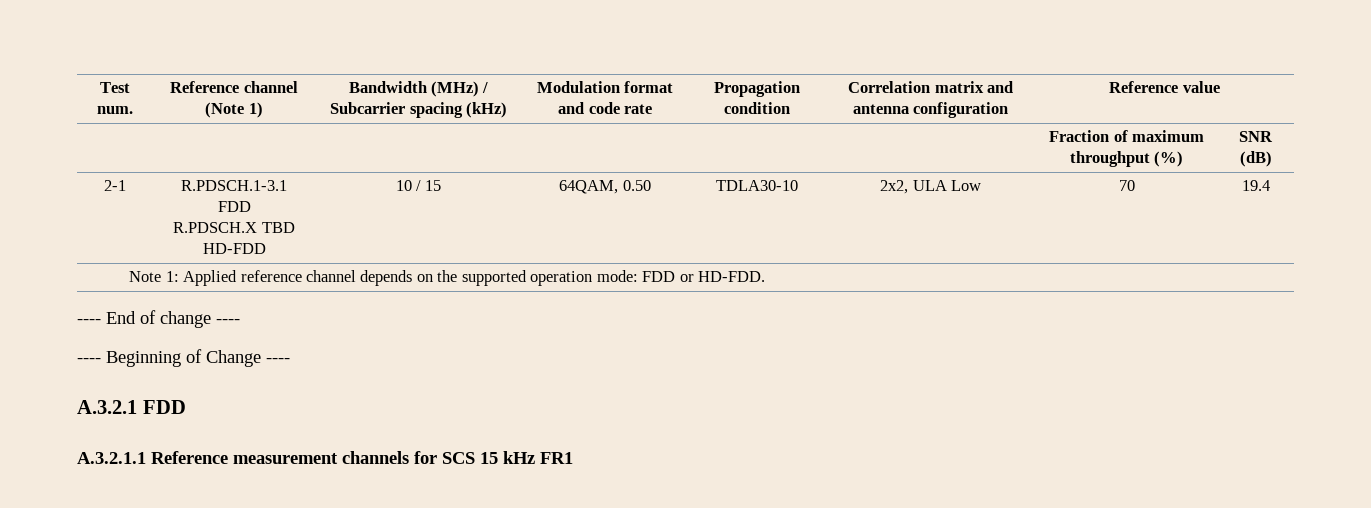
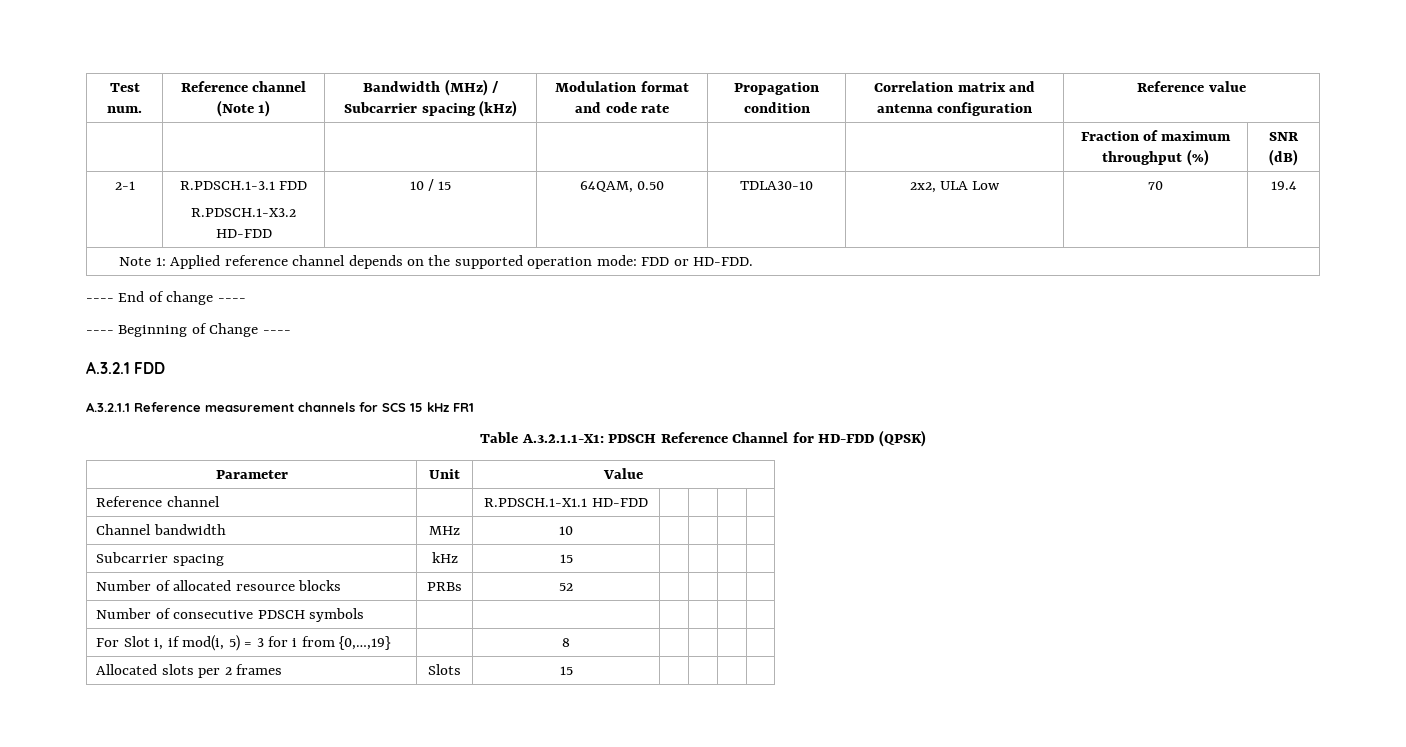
[173,222,295,233] R.PDSCH.X TBD -> [191,208,296,217] R.PDSCH.1-X3.2
(573, 458) none -> [480,430,926,447] [215,470,288,479] [429,469,460,479] [603,468,643,479] [96,496,220,507] [484,498,648,507] [96,524,226,535] [429,526,460,535] [559,526,573,535] [96,552,224,566] [431,552,458,563] [559,554,573,563] [96,580,342,591] [427,582,462,591] [559,583,573,591] [96,608,365,622] [96,635,392,651] [562,638,570,647] [96,664,283,678] [428,664,461,675] [559,666,573,675] // Table A.3.2.1.1-X1: PDSCH Reference Channel for HD-FDD (QPSK) // Parameter | Unit | Value // Reference channel | | R.PDSCH.1-X1.1 HD-FDD | | | | // Channel bandwidth | MHz | 10 | | | | // Subcarrier spacing | kHz | 15 | | | | // Number of allocated resource blocks | PRBs | 52 | | | | // Number of consecutive PDSCH symbols | | | | | | // For Slot i, if mod(i, 5) = 3 for i from {0,…,19} | | 8 | | | | // Allocated slots per 2 frames | Slots | 15 | | | |

